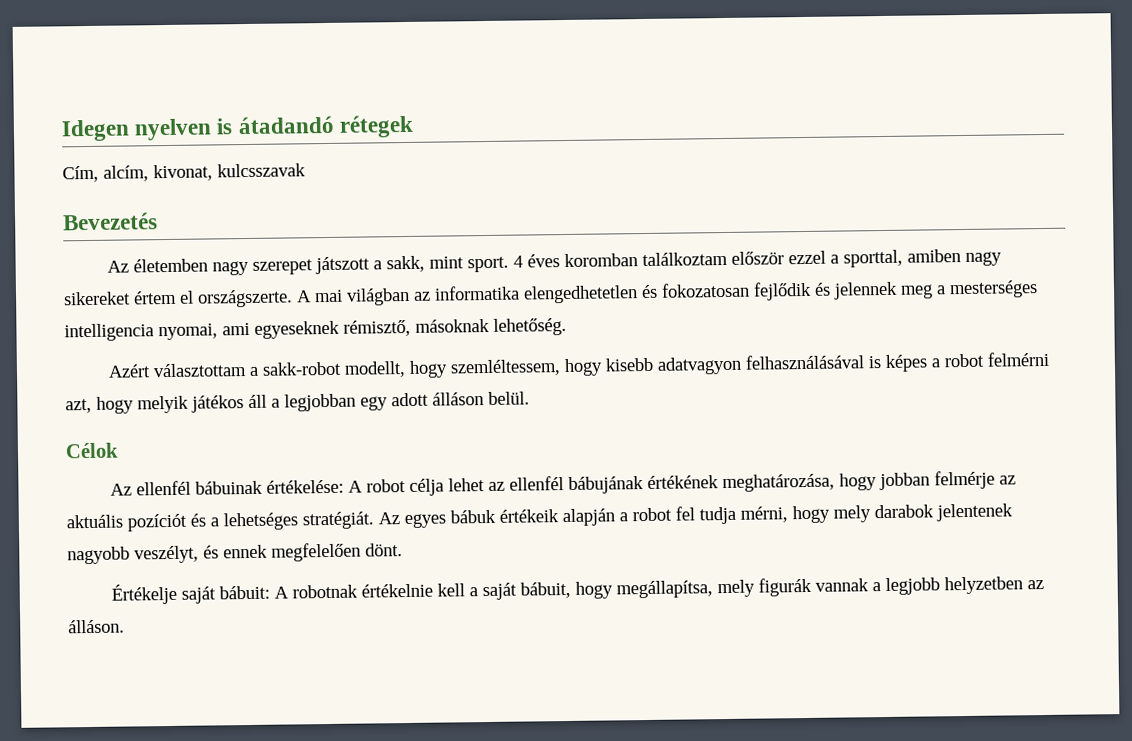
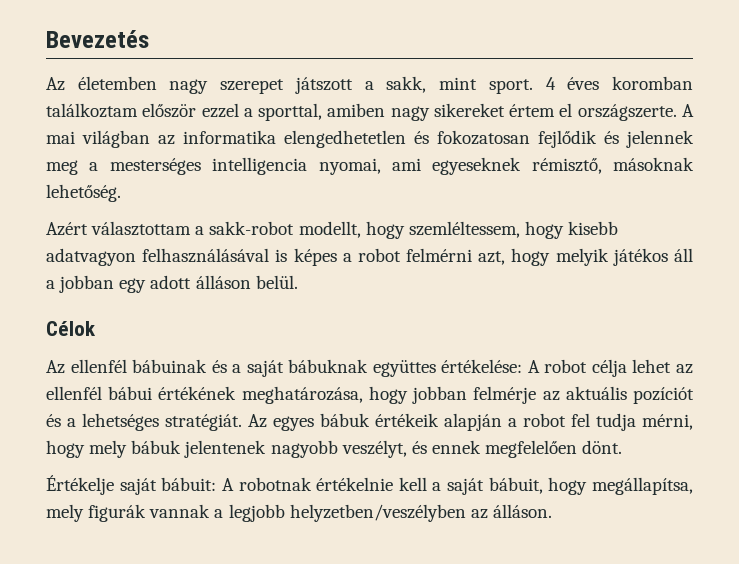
[61,114,414,142] [62,163,306,183] Idegen nyelven is átadandó rétegek // Cím, alcím, kivonat, kulcsszavak // -> (46, 39) none
[284,393,356,412] legjobban -> [59,275,115,293] jobban
(263, 487) none -> [211,359,436,377] és a saját bábuknak együttes
[567,476,644,494] bábujának -> [108,386,153,400] bábui
[874,504,934,519] darabok -> [131,440,182,454] bábuk
[943,576,1023,595] helyzetben -> [289,504,466,522] helyzetben/veszélyben

